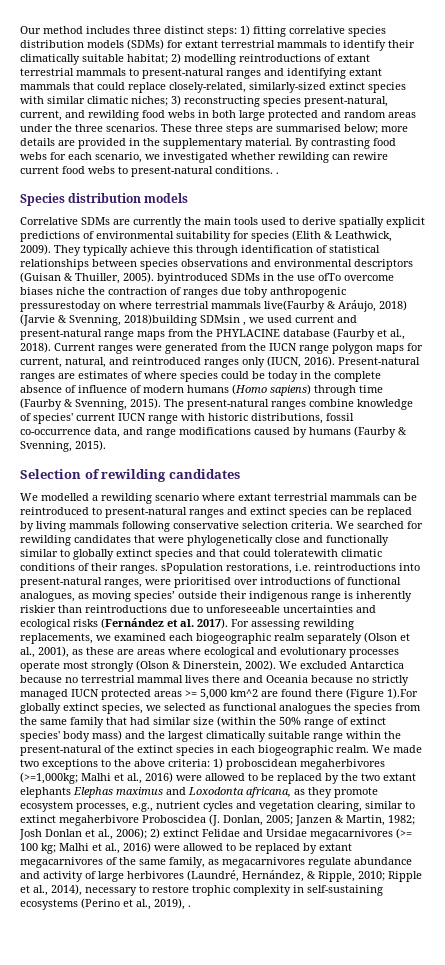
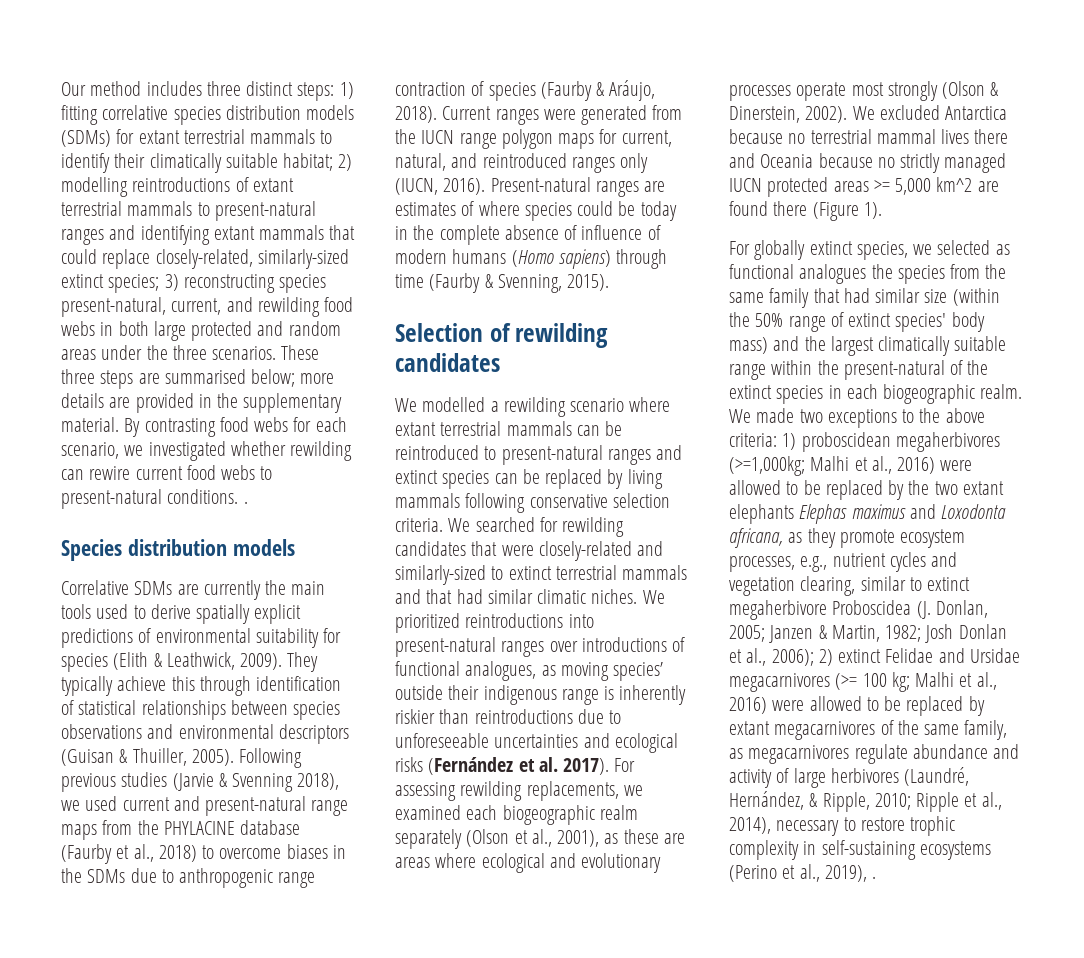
[368,82,406,93] [20,96,168,106] species with similar climatic niches; -> [108,274,160,293] species;
[157,273,394,284] [20,287,346,298] [20,300,407,312] [20,314,246,326] byintroduced SDMs in the use ofTo overcome biases niche the contraction of ranges due toby anthropogenic pressurestoday on where terrestrial mammals live(Faurby & Aráujo, 2018) (Jarvie & Svenning, 2018)building SDMsin , -> [239,748,303,768] [61,772,340,792] Following previous studies (Jarvie & Svenning 2018),
(405, 334) none -> [158,844,346,862] [61,868,316,888] [395,80,656,101] 2018) to overcome biases in the SDMs due to anthropogenic range contraction of species (Faurby & Aráujo,
[164,399,413,410] [20,413,354,424] [20,426,407,438] [20,440,106,452] The present-natural ranges combine knowledge of species' current IUCN range with historic distributions, fossil co-occurrence data, and range modifications caused by humans (Faurby & Svenning, 2015). -> (610, 282) none
[187,535,389,546] [20,549,382,560] [20,563,420,574] [20,577,231,588] phylogenetically close and functionally similar to globally extinct species and that could toleratewith climatic conditions of their ranges. sPopulation restorations, i.e. reintroductions into present-natural ranges, were prioritised -> [538,541,664,561] [395,565,688,585] [395,589,665,604] [395,613,594,633] [395,637,545,657] closely-related and similarly-sized to extinct terrestrial mammals and that had similar climatic niches. We prioritized reintroductions into present-natural ranges
[387,688,418,699] 1).For -> [863,202,882,219] [729,241,750,255] 1). // For

